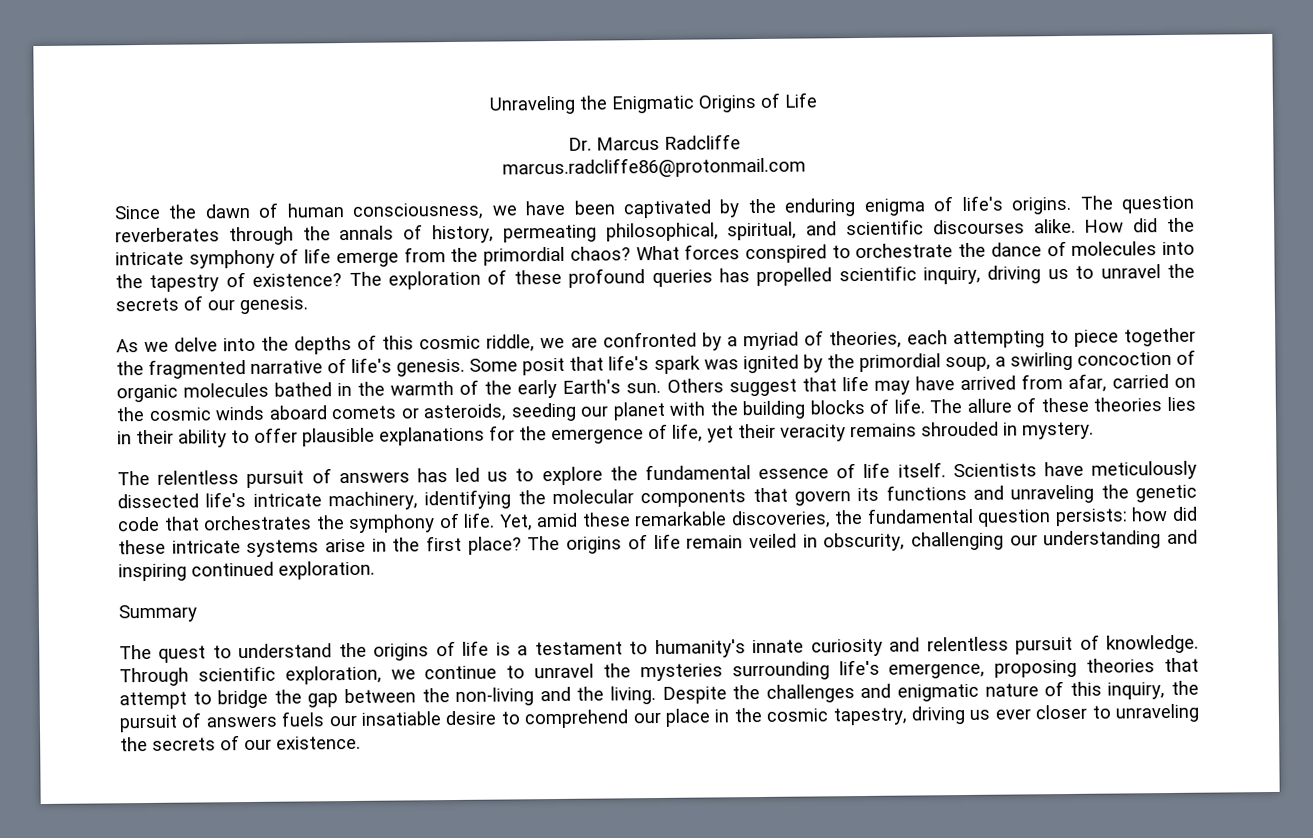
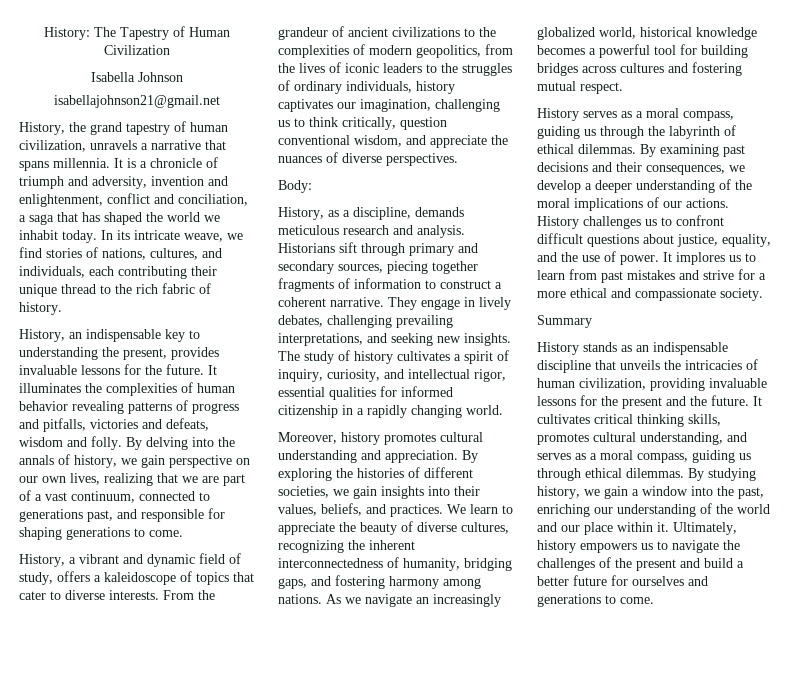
[489,92,817,115] [567,134,741,151] [502,156,806,179] [114,195,1196,220] [115,217,1195,246] [115,240,1195,269] [115,263,1196,292] [115,295,308,315] [116,327,1196,355] [116,349,1196,379] [116,373,1196,403] [116,396,1196,422] [117,421,1094,448] [117,460,1197,489] [117,484,1198,511] [117,506,1198,534] [118,529,1199,558] [118,560,375,582] [118,604,197,623] [119,634,1200,663] [119,657,1200,687] [119,680,1200,710] [119,703,1199,733] [120,735,361,752] Unraveling the Enigmatic Origins of Life // Dr. Marcus Radcliffe // marcus.radcliffe86@protonmail.com // Since the dawn of human consciousness, we have been captivated by the enduring enigma of life's origins. The question reverberates through the annals of history, permeating philosophical, spiritual, and scientific discourses alike. How did the intricate symphony of life emerge from the primordial chaos? What forces conspired to orchestrate the dance of molecules into the tapestry of existence? The exploration of these profound queries has propelled scientific inquiry, driving us to unravel the secrets of our genesis. // As we delve into the depths of this cosmic riddle, we are confronted by a myriad of theories, each attempting to piece together the fragmented narrative of life's genesis. Some posit that life's spark was ignited by the primordial soup, a swirling concoction of organic molecules bathed in the warmth of the early Earth's sun. Others suggest that life may have arrived from afar, carried on the cosmic winds aboard comets or asteroids, seeding our planet with the building blocks of life. The allure of these theories lies in their ability to offer plausible explanations for the emergence of life, yet their veracity remains shrouded in mystery. // The relentless pursuit of answers has led us to explore the fundamental essence of life itself. Scientists have meticulously dissected life's intricate machinery, identifying the molecular components that govern its functions and unraveling the genetic code that orchestrates the symphony of life. Yet, amid these remarkable discoveries, the fundamental question persists: how did these intricate systems arise in the first place? The origins of life remain veiled in obscurity, challenging our understanding and inspiring continued exploration. // Summary // The quest to understand the origins of life is a testament to humanity's innate curiosity and relentless pursuit of knowledge. Through scientific exploration, we continue to unravel the mysteries surrounding life's emergence, proposing theories that attempt to bridge the gap between the non-living and the living. Despite the challenges and enigmatic nature of this inquiry, the pursuit of answers fuels our insatiable desire to comprehend our place in the cosmic tapestry, driving us ever closer to unraveling the secrets of our existence. -> [43,26,230,40] [103,45,170,55] [90,72,183,82] [53,95,220,108] [19,121,228,135] [19,140,226,152] [19,157,218,171] [19,176,228,189] [19,193,248,207] [19,212,220,225] [19,230,243,243] [19,247,222,260] [19,266,217,279] [19,283,211,297] [19,302,62,315] [19,329,200,342] [19,347,219,360] [19,364,217,375] [19,382,235,396] [19,400,239,414] [19,418,209,432] [19,436,235,450] [19,454,250,468] [19,473,245,486] [19,490,210,503] [19,508,225,522] [19,527,183,540] [19,553,241,567] [19,571,254,585] [19,590,215,600] [278,26,496,40] [278,44,513,58] [278,62,512,76] [278,80,455,94] [278,99,500,112] [278,117,447,130] [278,135,508,148] [278,152,458,166] [278,180,312,193] [278,207,464,220] [278,225,465,238] [278,242,478,256] [278,261,478,274] [278,278,502,292] [278,297,511,310] [278,315,453,328] [278,333,511,346] [278,350,509,364] [278,369,506,382] [278,386,453,400] [278,405,503,418] [278,432,483,445] [278,450,478,463] [278,467,473,481] [278,486,480,499] [278,503,513,517] [278,521,509,535] [278,540,415,553] [278,557,512,571] [278,575,481,589] [278,594,501,607] [537,27,757,40] [537,44,748,58] [537,62,742,76] [537,81,623,94] [537,108,734,121] [537,125,736,139] [537,144,745,157] [537,162,745,175] [537,179,752,193] [537,197,729,211] [537,215,724,229] [537,233,771,247] [537,251,756,265] [537,269,766,283] [537,288,763,301] [537,315,592,328] [537,342,728,355] [537,359,758,373] [537,378,767,391] [537,395,762,409] [537,414,721,427] [537,432,747,445] [537,450,751,463] [537,468,756,481] [537,486,764,499] [537,503,770,517] [537,522,737,535] [537,540,740,553] [537,557,744,571] [537,575,708,586] [537,594,654,607] History: The Tapestry of Human Civilization // Isabella Johnson // isabellajohnson21@gmail.net // History, the grand tapestry of human civilization, unravels a narrative that spans millennia. It is a chronicle of triumph and adversity, invention and enlightenment, conflict and conciliation, a saga that has shaped the world we inhabit today. In its intricate weave, we find stories of nations, cultures, and individuals, each contributing their unique thread to the rich fabric of history. // History, an indispensable key to understanding the present, provides invaluable lessons for the future. It illuminates the complexities of human behavior revealing patterns of progress and pitfalls, victories and defeats, wisdom and folly. By delving into the annals of history, we gain perspective on our own lives, realizing that we are part of a vast continuum, connected to generations past, and responsible for shaping generations to come. // History, a vibrant and dynamic field of study, offers a kaleidoscope of topics that cater to diverse interests. From the grandeur of ancient civilizations to the complexities of modern geopolitics, from the lives of iconic leaders to the struggles of ordinary individuals, history captivates our imagination, challenging us to think critically, question conventional wisdom, and appreciate the nuances of diverse perspectives. // Body: // History, as a discipline, demands meticulous research and analysis. Historians sift through primary and secondary sources, piecing together fragments of information to construct a coherent narrative. They engage in lively debates, challenging prevailing interpretations, and seeking new insights. The study of history cultivates a spirit of inquiry, curiosity, and intellectual rigor, essential qualities for informed citizenship in a rapidly changing world. // Moreover, history promotes cultural understanding and appreciation. By exploring the histories of different societies, we gain insights into their values, beliefs, and practices. We learn to appreciate the beauty of diverse cultures, recognizing the inherent interconnectedness of humanity, bridging gaps, and fostering harmony among nations. As we navigate an increasingly globalized world, historical knowledge becomes a powerful tool for building bridges across cultures and fostering mutual respect. // History serves as a moral compass, guiding us through the labyrinth of ethical dilemmas. By examining past decisions and their consequences, we develop a deeper understanding of the moral implications of our actions. History challenges us to confront difficult questions about justice, equality, and the use of power. It implores us to learn from past mistakes and strive for a more ethical and compassionate society. // Summary // History stands as an indispensable discipline that unveils the intricacies of human civilization, providing invaluable lessons for the present and the future. It cultivates critical thinking skills, promotes cultural understanding, and serves as a moral compass, guiding us through ethical dilemmas. By studying history, we gain a window into the past, enriching our understanding of the world and our place within it. Ultimately, history empowers us to navigate the challenges of the present and build a better future for ourselves and generations to come.

